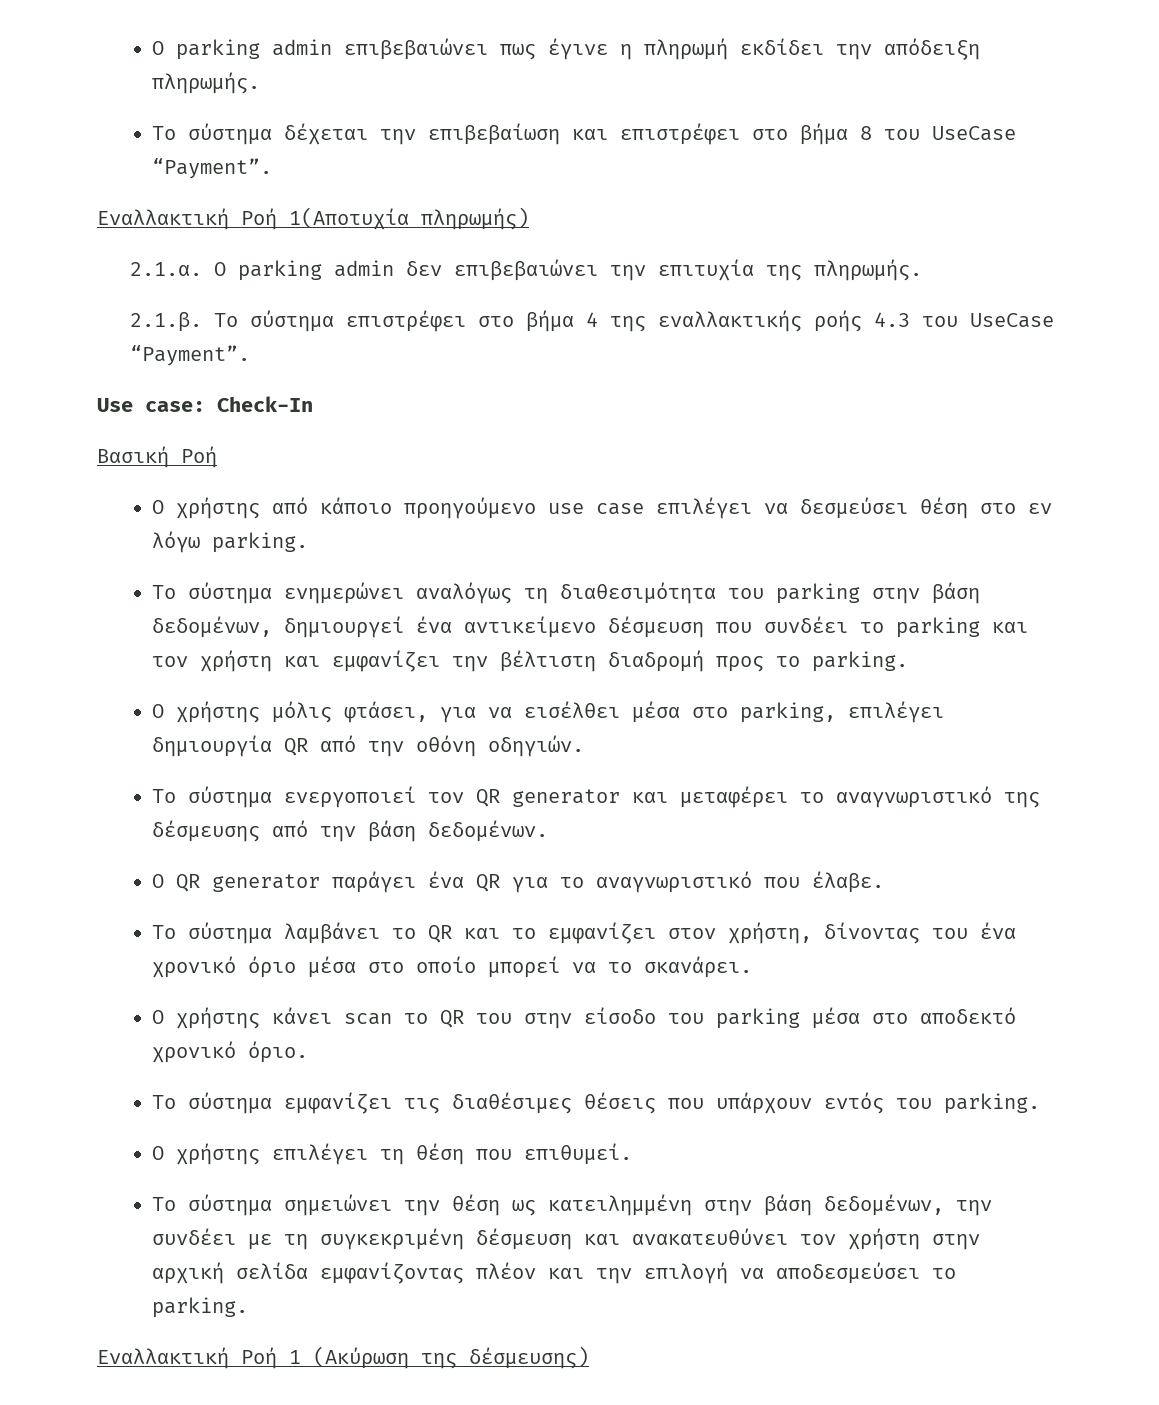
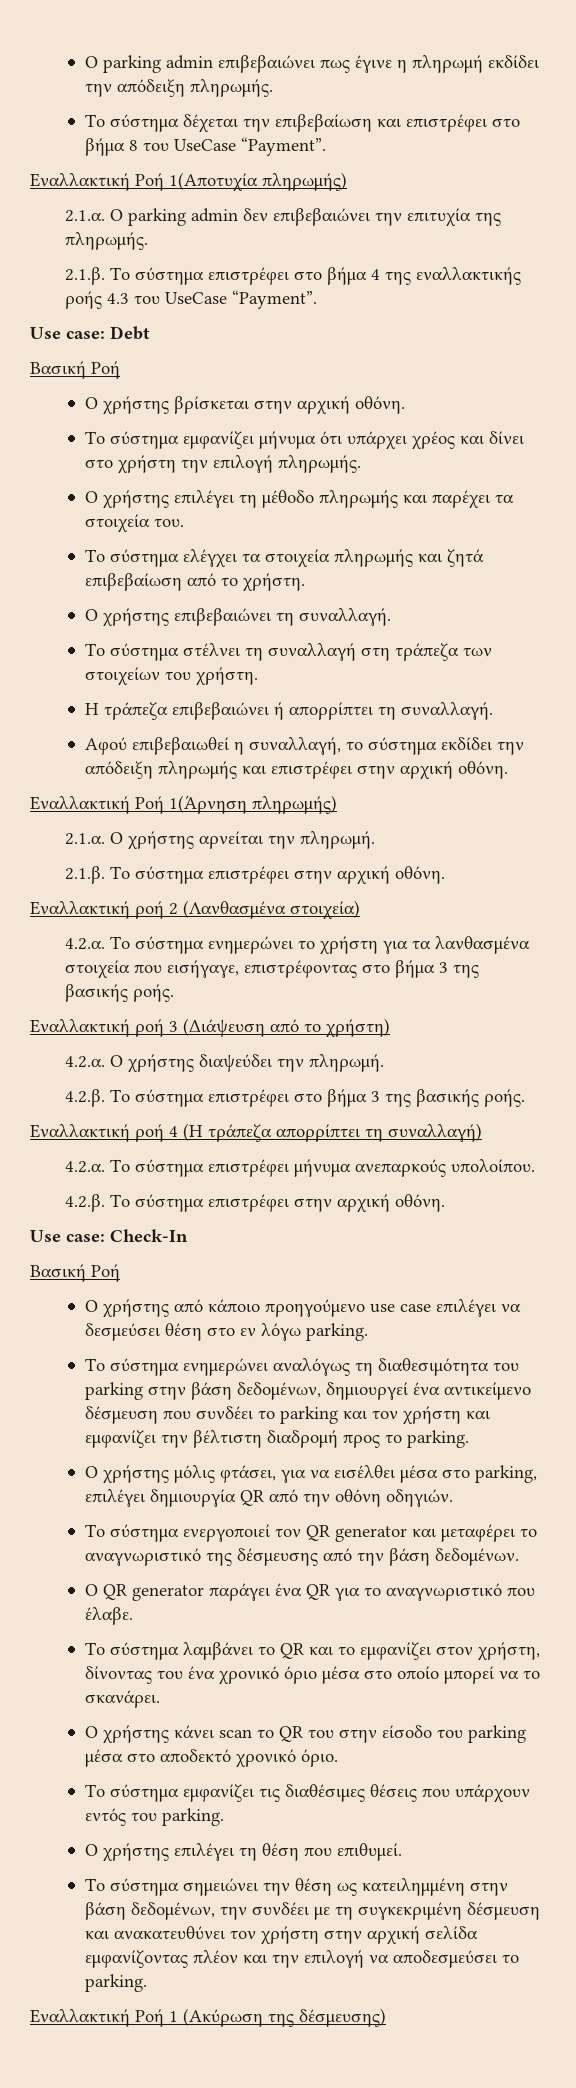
(251, 355) none -> [30,326,150,340] [30,361,120,379] [85,396,406,415] [85,431,526,450] [85,455,362,474] [85,490,515,509] [85,514,185,533] [85,549,485,568] [85,573,306,592] [85,608,392,627] [85,643,493,661] [85,667,259,686] [85,702,494,720] [85,737,525,755] [85,761,509,780] [30,795,337,814] [64,831,375,850] [64,866,445,885] [30,900,360,920] [64,936,530,955] [64,960,479,979] [64,984,174,1002] [30,1018,390,1038] [64,1054,384,1073] [64,1089,525,1107] [30,1123,482,1142] [64,1159,535,1177] [64,1194,445,1213] // Use case: Debt // Βασική Ροή // Ο χρήστης βρίσκεται στην αρχική οθόνη. // Το σύστημα εμφανίζει μήνυμα ότι υπάρχει χρέος και δίνει στο χρήστη την επιλογή πληρωμής. // Ο χρήστης επιλέγει τη μέθοδο πληρωμής και παρέχει τα στοιχεία του. // Το σύστημα ελέγχει τα στοιχεία πληρωμής και ζητά επιβεβαίωση από το χρήστη. // Ο χρήστης επιβεβαιώνει τη συναλλαγή. // Το σύστημα στέλνει τη συναλλαγή στη τράπεζα των στοιχείων του χρήστη. // Η τράπεζα επιβεβαιώνει ή απορρίπτει τη συναλλαγή. // Αφού επιβεβαιωθεί η συναλλαγή, το σύστημα εκδίδει την απόδειξη πληρωμής και επιστρέφει στην αρχική οθόνη. // Εναλλακτική Ροή 1(Άρνηση πληρωμής) // 2.1.α. Ο χρήστης αρνείται την πληρωμή. // 2.1.β. Το σύστημα επιστρέφει στην αρχική οθόνη. // Εναλλακτική ροή 2 (Λανθασμένα στοιχεία) // 4.2.α. Το σύστημα ενημερώνει το χρήστη για τα λανθασμένα στοιχεία που εισήγαγε, επιστρέφοντας στο βήμα 3 της βασικής ροής. // Εναλλακτική ροή 3 (Διάψευση από το χρήστη) // 4.2.α. Ο χρήστης διαψεύδει την πληρωμή. // 4.2.β. Το σύστημα επιστρέφει στο βήμα 3 της βασικής ροής. // Εναλλακτική ροή 4 (Η τράπεζα απορρίπτει τη συναλλαγή) // 4.2.α. Το σύστημα επιστρέφει μήνυμα ανεπαρκούς υπολοίπου. // 4.2.β. Το σύστημα επιστρέφει στην αρχική οθόνη.

